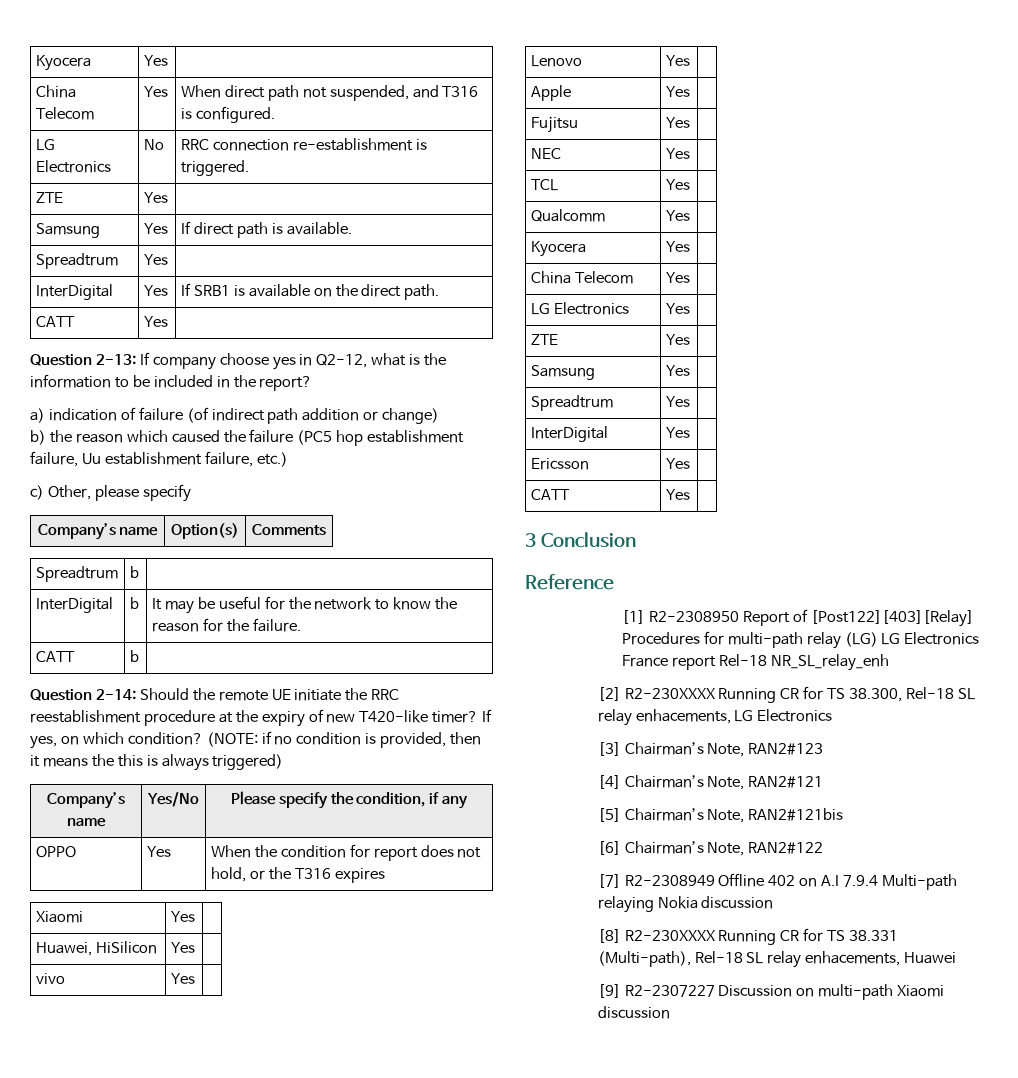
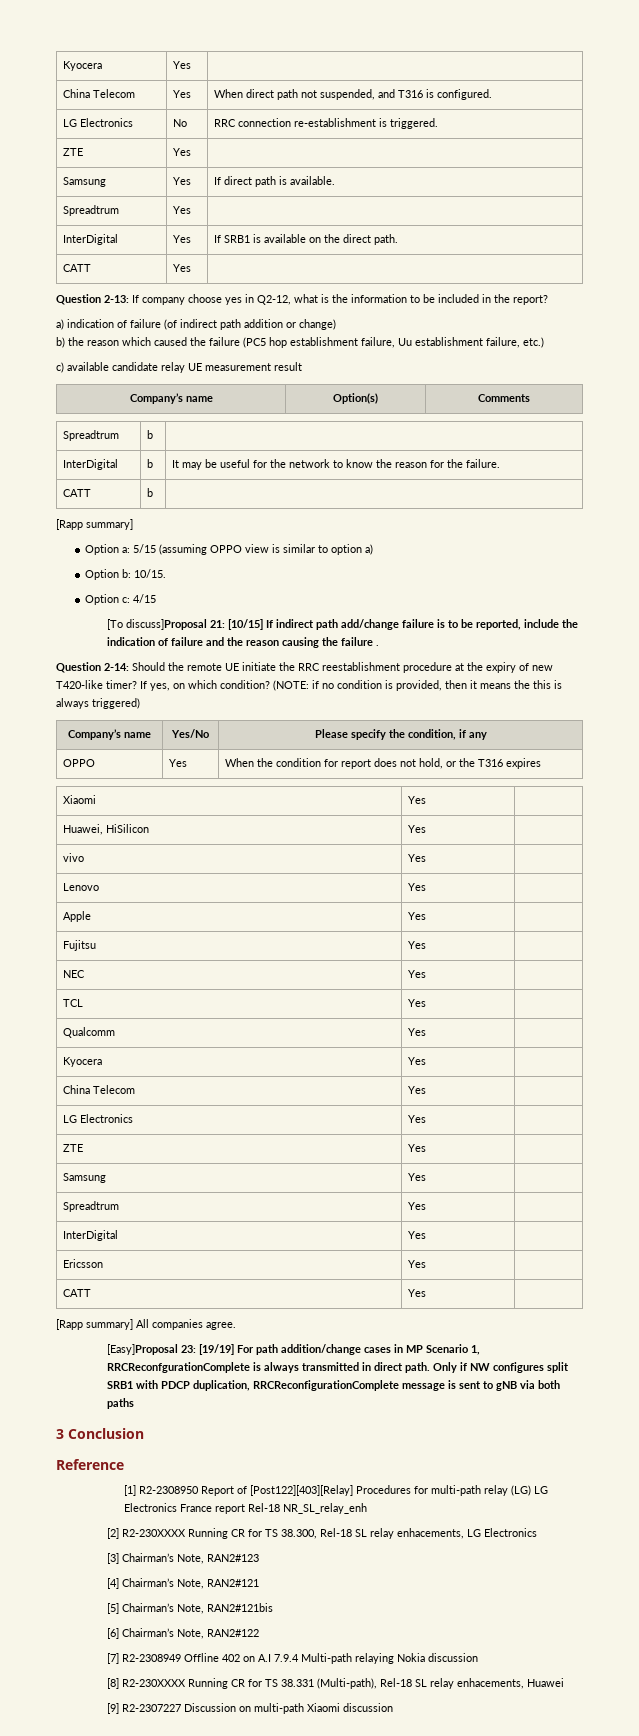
[47,484,191,502] Other, please specify -> [67,362,302,373] available candidate relay UE measurement result
(139, 656) none -> [56,519,133,530] [85,544,374,555] [85,569,167,580] [85,594,157,605] [107,619,579,630] [107,637,380,648] // [Rapp summary] // Option a: 5/15 (assuming OPPO view is similar to option a) // Option b: 10/15. // Option c: 4/15 // [To discuss]Proposal 21: [10/15] If indirect path add/change failure is to be reported, include the indication of failure and the reason causing the failure .
(690, 494) none -> [56,1319,236,1330] [107,1344,481,1355] [107,1362,570,1373] [107,1380,561,1391] [107,1398,135,1409] // [Rapp summary] All companies agree. // [Easy]Proposal 23: [19/19] For path addition/change cases in MP Scenario 1, RRCReconfgurationComplete is always transmitted in direct path. Only if NW configures split SRB1 with PDCP duplication, RRCReconfigurationComplete message is sent to gNB via both paths

